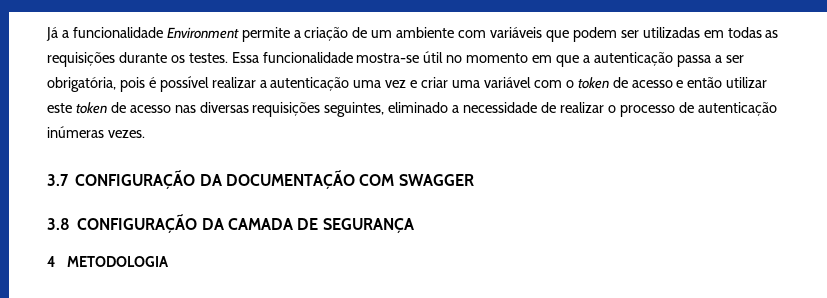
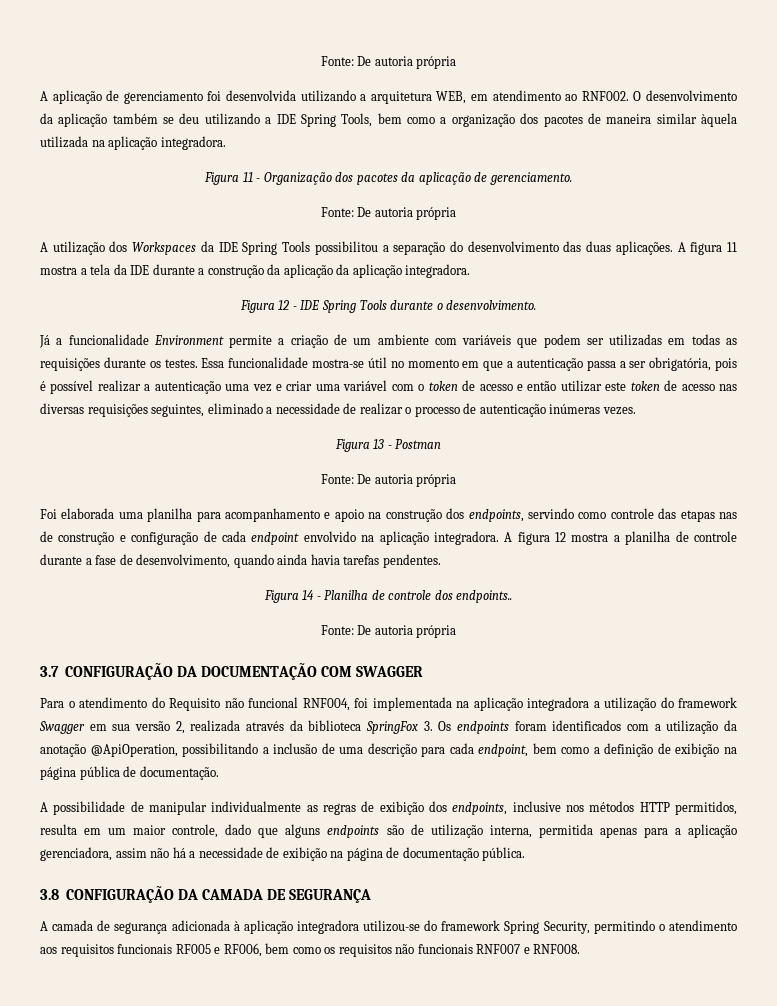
(46, 34) none -> [320,56,457,69] [40,90,738,104] [40,113,737,127] [40,136,226,150] [204,172,572,185] [320,207,457,220] [40,241,737,255] [40,264,471,278] [239,300,537,313] Fonte: De autoria própria // A aplicação de gerenciamento foi desenvolvida utilizando a arquitetura WEB, em atendimento ao RNF002. O desenvolvimento da aplicação também se deu utilizando a IDE Spring Tools, bem como a organização dos pacotes de maneira similar àquela utilizada na aplicação integradora. // Figura 11 - Organização dos pacotes da aplicação de gerenciamento. // Fonte: De autoria própria // A utilização dos Workspaces da IDE Spring Tools possibilitou a separação do desenvolvimento das duas aplicações. A figura 11 mostra a tela da IDE durante a construção da aplicação da aplicação integradora. // Figura 12 - IDE Spring Tools durante o desenvolvimento. //
(145, 134) none -> [334,439,442,452] [320,474,457,487] [40,508,737,522] [40,531,738,545] [40,554,441,568] [263,590,513,603] [320,625,457,638] // Figura 13 - Postman // Fonte: De autoria própria // Foi elaborada uma planilha para acompanhamento e apoio na construção dos endpoints, servindo como controle das etapas nas de construção e configuração de cada endpoint envolvido na aplicação integradora. A figura 12 mostra a planilha de controle durante a fase de desenvolvimento, quando ainda havia tarefas pendentes. // Figura 14 - Planilha de controle dos endpoints.. // Fonte: De autoria própria
(474, 180) none -> [40,697,737,711] [39,720,737,734] [40,743,737,757] [40,766,219,780] [40,801,737,815] [40,824,737,838] [40,847,526,861] // Para o atendimento do Requisito não funcional RNF004, foi implementada na aplicação integradora a utilização do framework Swagger em sua versão 2, realizada através da biblioteca SpringFox 3. Os endpoints foram identificados com a utilização da anotação @ApiOperation, possibilitando a inclusão de uma descrição para cada endpoint, bem como a definição de exibição na página pública de documentação. // A possibilidade de manipular individualmente as regras de exibição dos endpoints, inclusive nos métodos HTTP permitidos, resulta em um maior controle, dado que alguns endpoints são de utilização interna, permitida apenas para a aplicação gerenciadora, assim não há a necessidade de exibição na página de documentação pública.
[47,256,169,267] 4 METODOLOGIA -> [40,920,737,934] [40,943,581,957] A camada de segurança adicionada à aplicação integradora utilizou-se do framework Spring Security, permitindo o atendimento aos requisitos funcionais RF005 e RF006, bem como os requisitos não funcionais RNF007 e RNF008.

